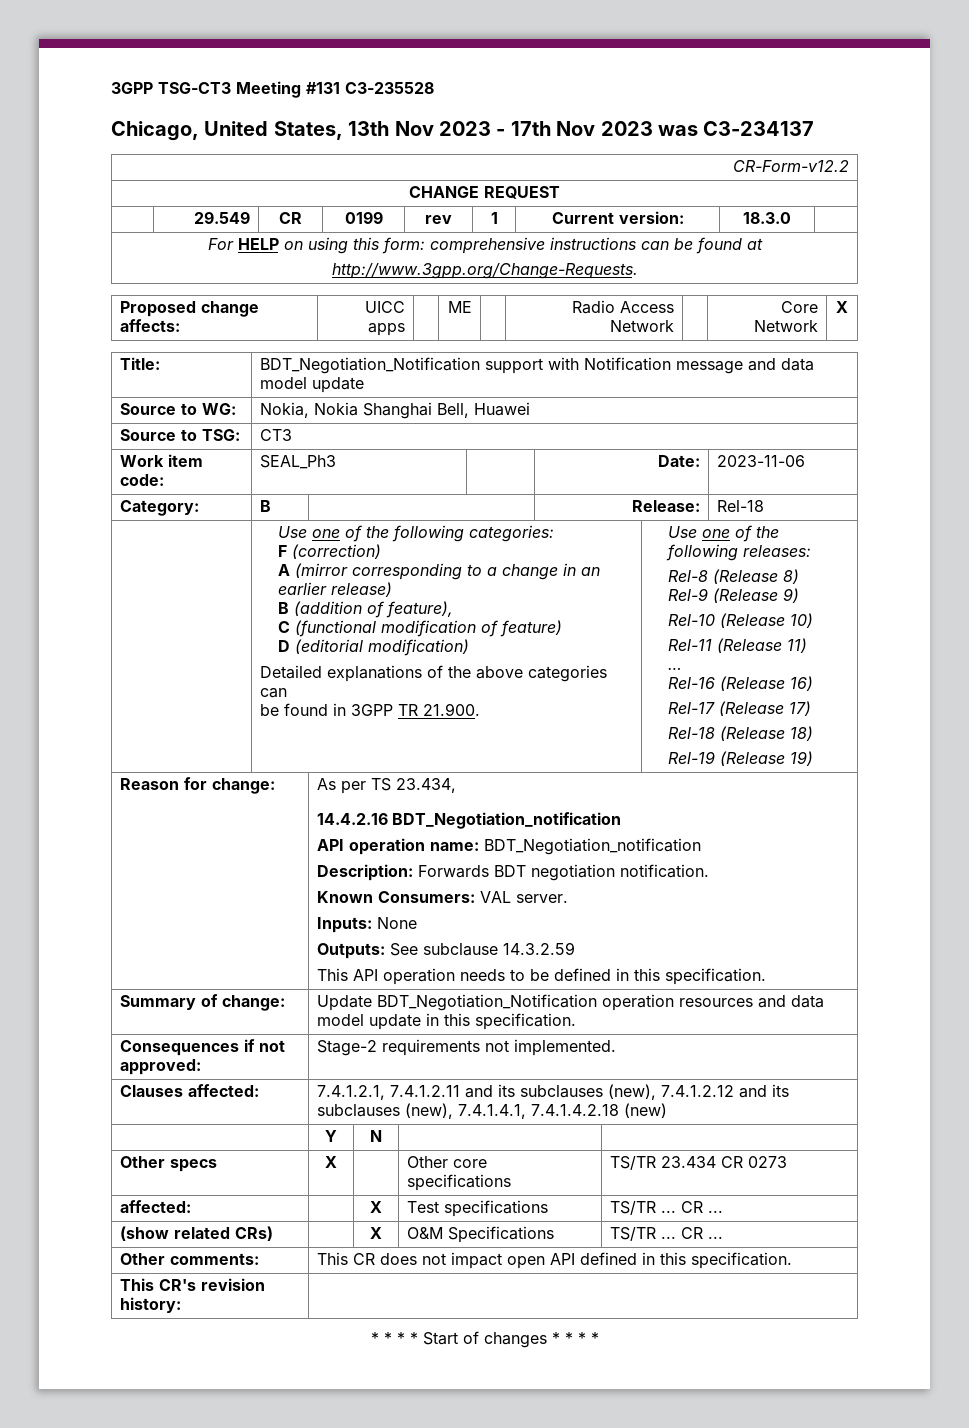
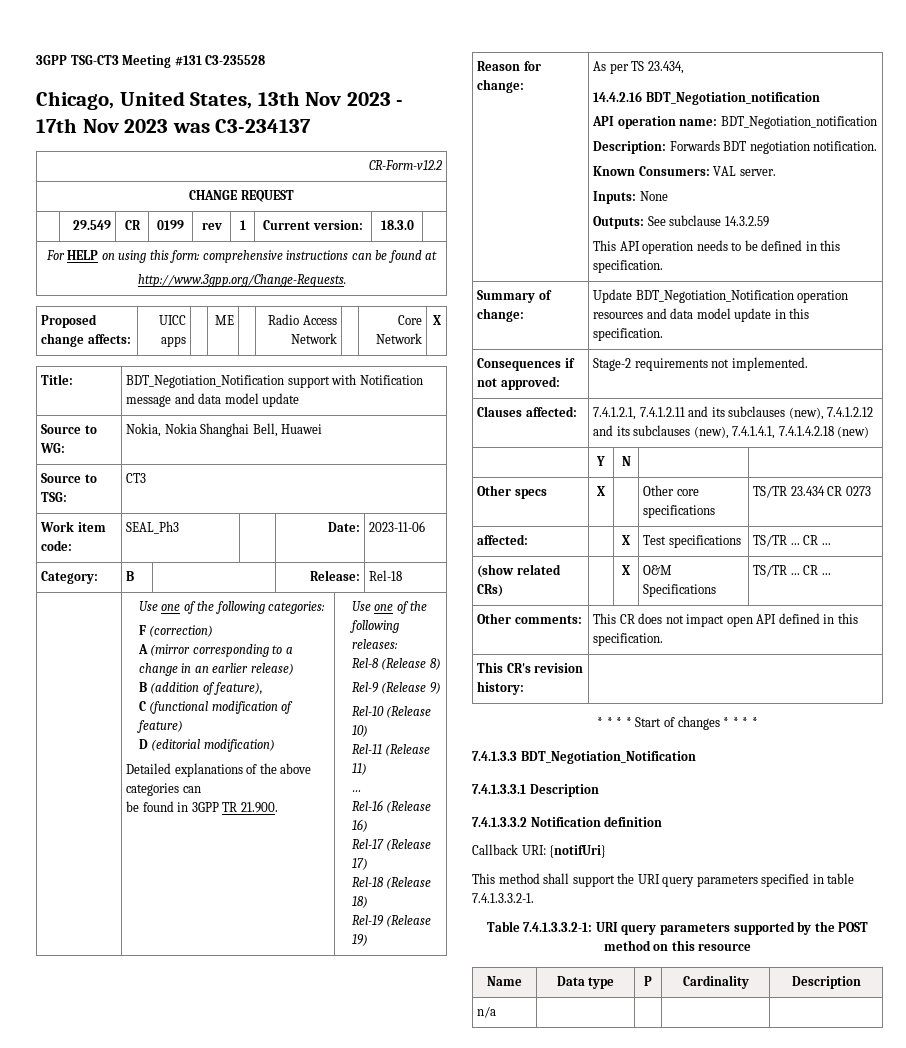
(599, 1338) none -> [472,751,696,764] [472,784,599,797] [472,816,663,827] [472,844,607,858] [472,873,855,887] [472,893,534,903] [486,921,869,935] [603,940,752,951] [487,976,522,986] [556,976,615,989] [644,976,652,986] [682,975,749,989] [791,976,861,989] [477,1006,497,1018] // 7.4.1.3.3 BDT_Negotiation_Notification // 7.4.1.3.3.1 Description // 7.4.1.3.3.2 Notification definition // Callback URI: {notifUri} // This method shall support the URI query parameters specified in table 7.4.1.3.3.2-1. // Table 7.4.1.3.3.2-1: URI query parameters supported by the POST method on this resource // Name | Data type | P | Cardinality | Description // n/a | | | |

